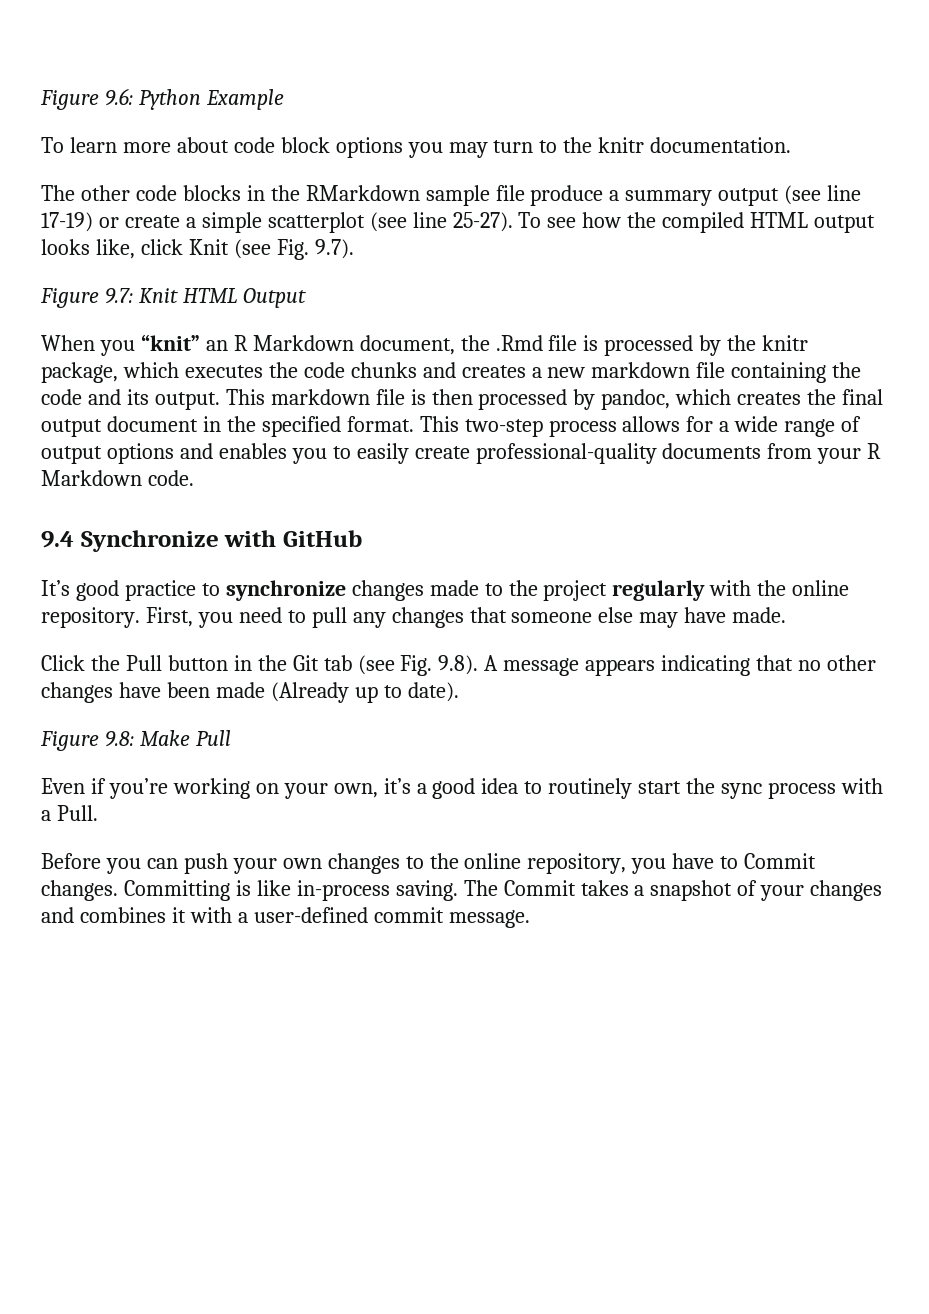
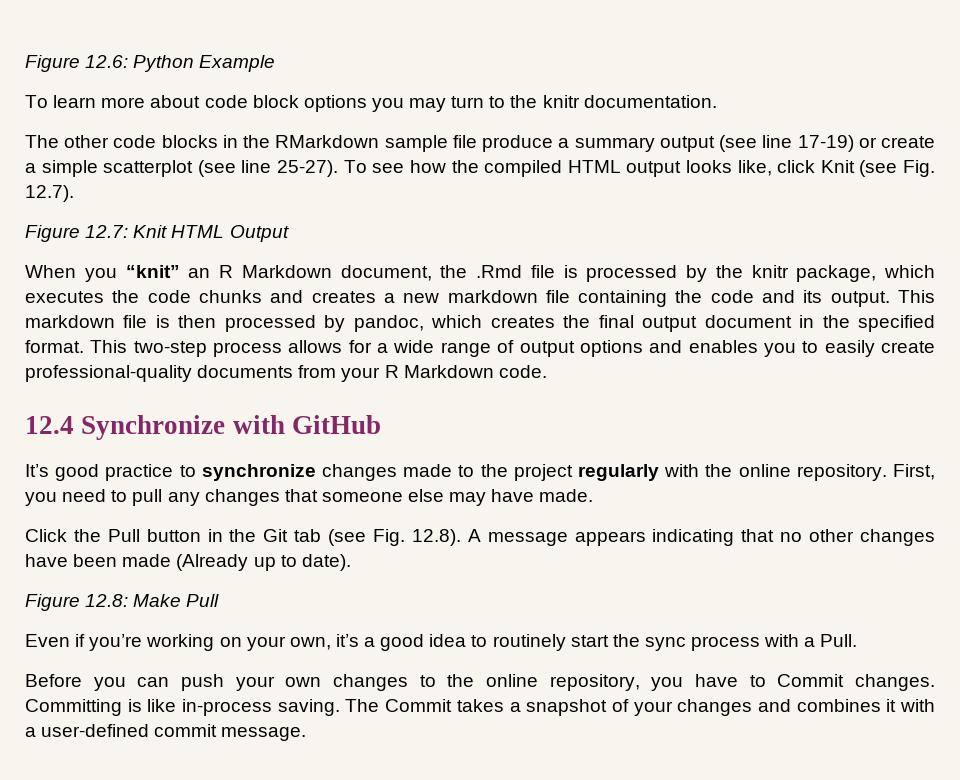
[40,88,133,110] Figure 9.6: -> [25,55,129,72] Figure 12.6:
[314,239,354,259] [40,288,133,308] 9.7). // Figure 9.7: -> [25,185,74,202] [25,225,129,242] 12.7). // Figure 12.7:
[41,531,74,548] 9.4 -> [25,416,74,434] 12.4
[438,655,479,675] 9.8). -> [411,529,461,546] 12.8).
[104,731,134,747] 9.8: -> [85,594,129,607] 12.8:

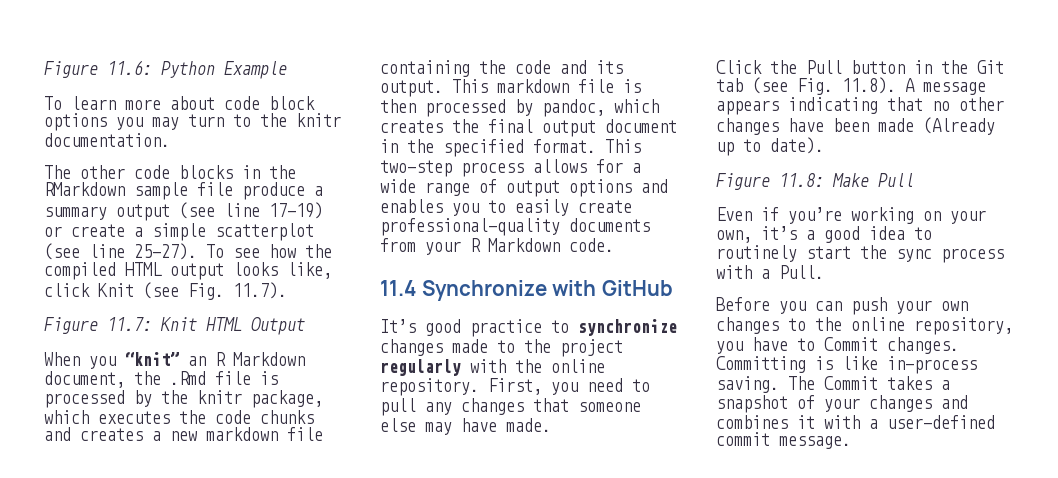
[25,55,129,72] Figure 12.6: -> [44,60,152,78] Figure 11.6:
[25,185,74,202] [25,225,129,242] 12.7). // Figure 12.7: -> [233,282,287,299] [44,317,152,334] 11.7). // Figure 11.7:
[25,416,74,434] 12.4 -> [380,280,416,296] 11.4
[411,529,461,546] 12.8). -> [842,77,896,94] 11.8).
[85,594,129,607] 12.8: -> [779,173,824,187] 11.8:

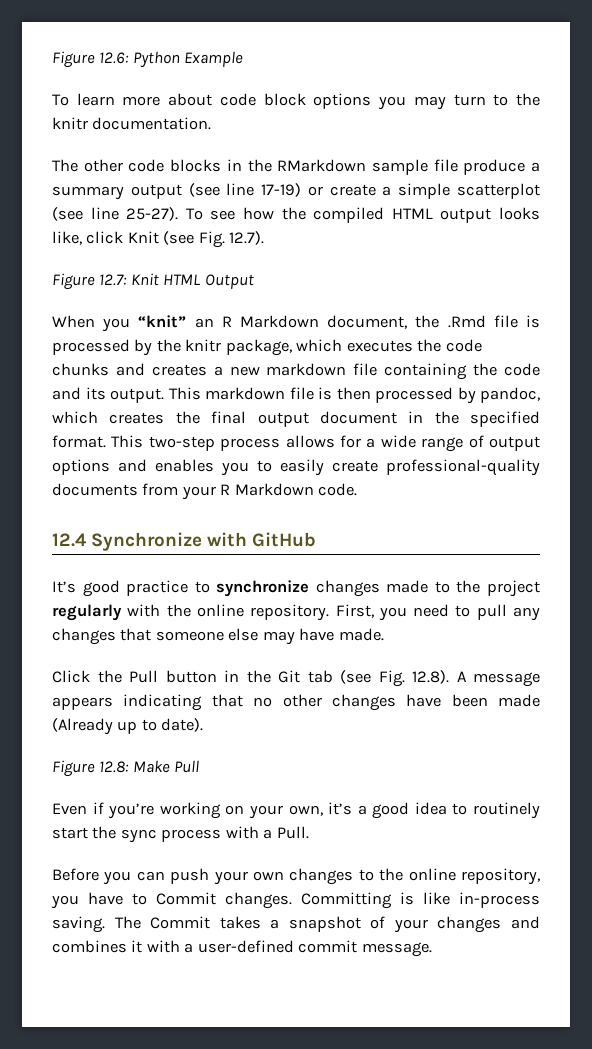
[44,60,152,78] Figure 11.6: -> [52,51,130,68] Figure 12.6:
[233,282,287,299] [44,317,152,334] 11.7). // Figure 11.7: -> [229,231,265,245] [52,273,128,290] 12.7). // Figure 12.7:
[380,280,416,296] 11.4 -> [52,533,87,547] 12.4
[842,77,896,94] 11.8). -> [412,670,449,684] 12.8).
[779,173,824,187] 11.8: -> [99,761,130,773] 12.8:

